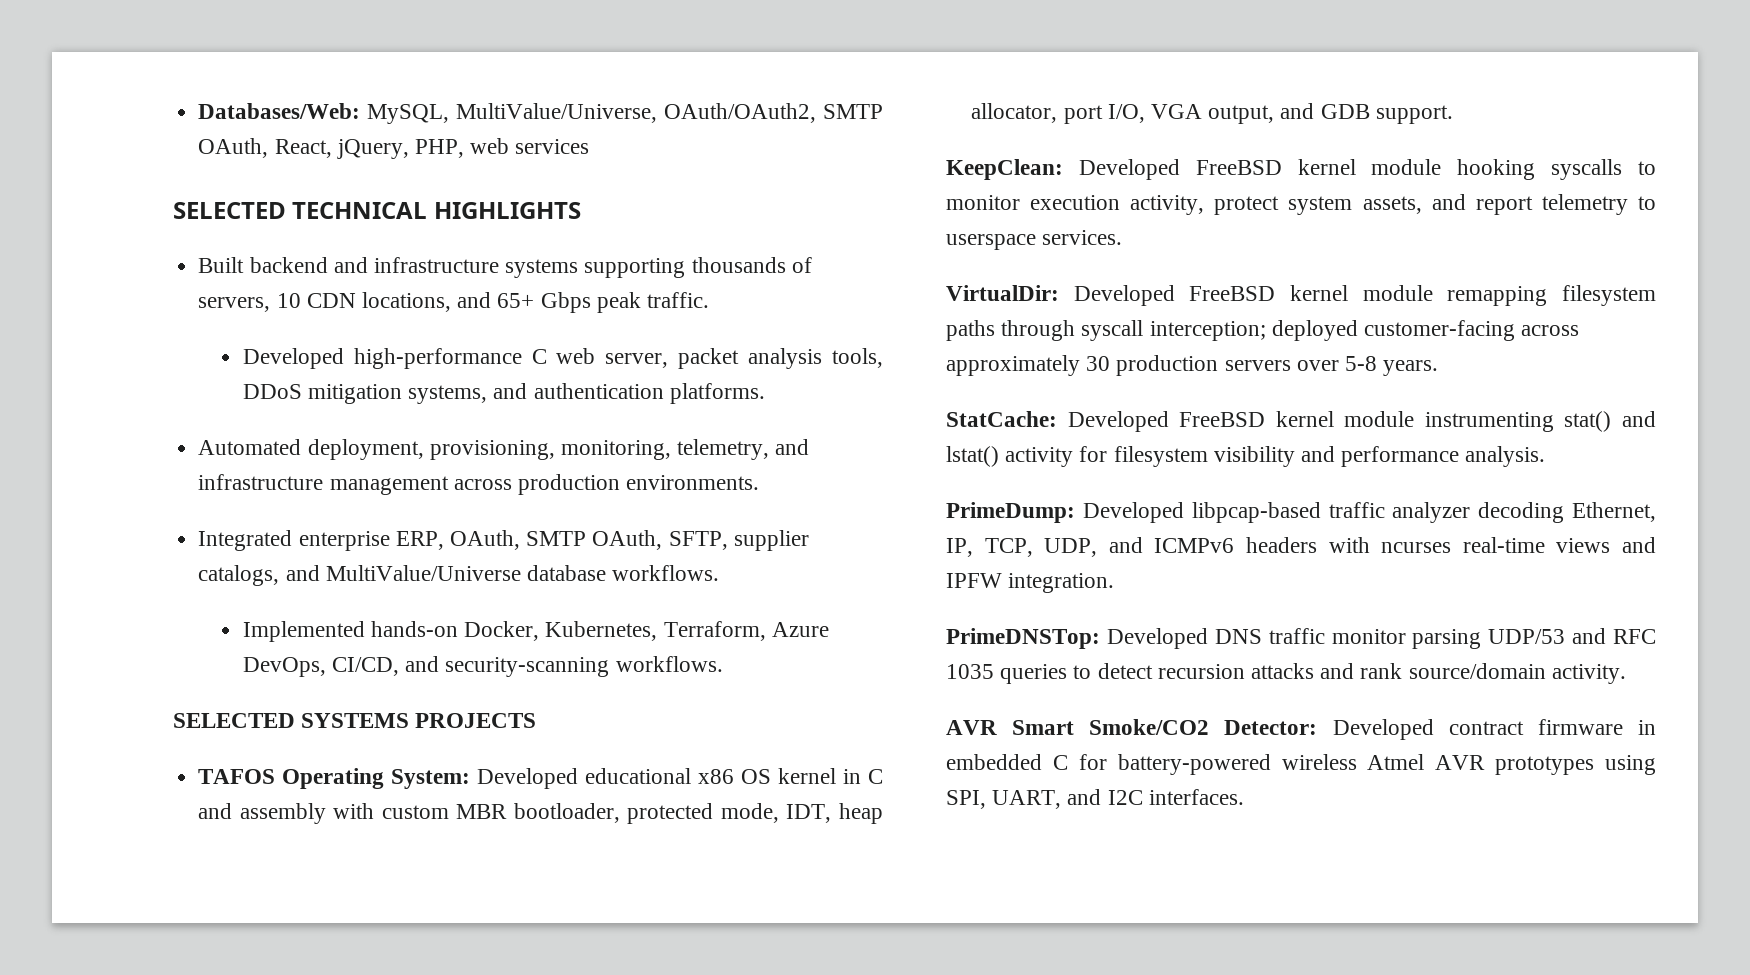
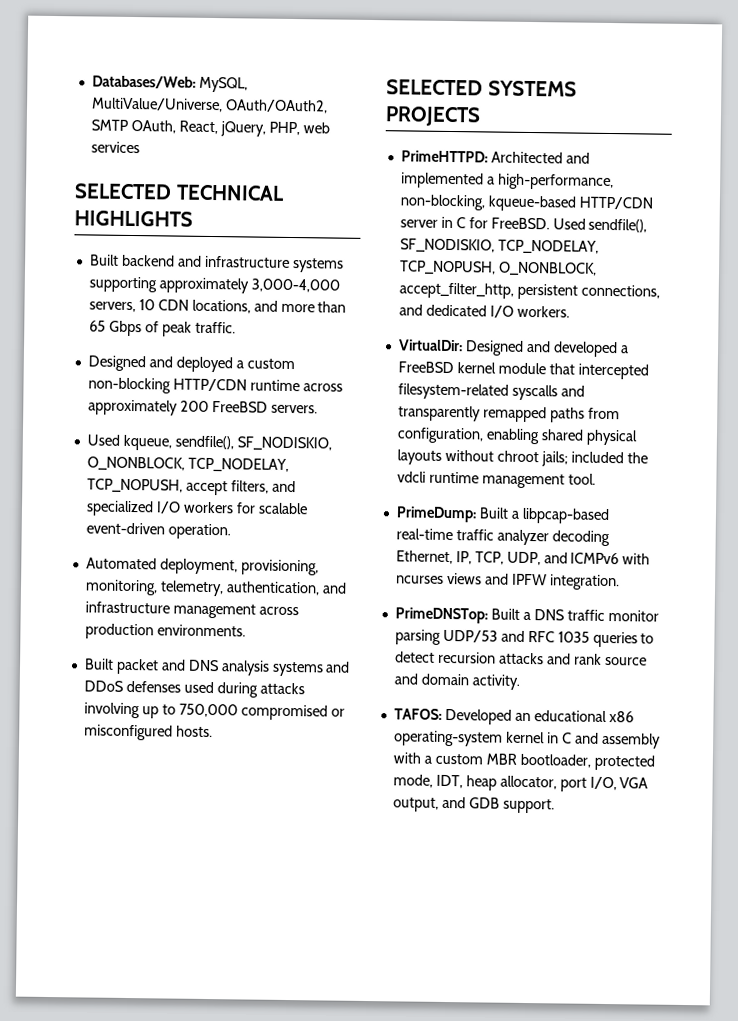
[691,257,812,273] thousands of -> [158,277,340,294] approximately 3,000-4,000
[497,292,709,313] [242,348,883,369] [242,383,765,404] 65+ Gbps peak traffic. // Developed high-performance C web server, packet analysis tools, DDoS mitigation systems, and authentication platforms. -> [280,301,347,313] [88,320,236,337] [87,355,295,373] [87,377,343,394] [87,399,318,416] [86,434,332,451] [86,456,289,472] [86,478,296,496] [85,500,308,517] [85,522,231,540] more than 65 Gbps of peak traffic. // Designed and deployed a custom non-blocking HTTP/CDN runtime across approximately 200 FreeBSD servers. // Used kqueue, sendfile(), SF_NODISKIO, O_NONBLOCK, TCP_NODELAY, TCP_NOPUSH, accept filters, and specialized I/O workers for scalable event-driven operation.
(770, 449) none -> [225,581,320,596] authentication,
[198,530,809,551] [198,565,720,586] [242,621,829,642] [242,656,723,677] [173,713,537,728] [198,768,579,789] Integrated enterprise ERP, OAuth, SMTP OAuth, SFTP, supplier catalogs, and MultiValue/Universe database workflows. // Implemented hands-on Docker, Kubernetes, Terraform, Azure DevOps, CI/CD, and security-scanning workflows. // SELECTED SYSTEMS PROJECTS // TAFOS Operating System: Developed -> [83,658,351,677] [83,680,305,698] [83,702,345,721] [83,724,213,741] [386,79,577,97] [385,106,481,127] [400,150,590,164] [400,172,614,191] [399,194,653,212] [399,216,648,233] [399,238,599,254] [398,260,597,276] [398,282,660,300] [398,304,570,318] [398,339,629,358] [397,361,649,380] [397,383,585,401] [397,405,620,423] [396,427,638,446] [396,449,648,467] [396,471,596,489] [395,506,610,525] [395,528,610,547] [395,550,651,566] [395,572,620,591] [394,607,659,624] [394,629,655,648] [394,651,647,666] [393,673,520,690] [393,708,531,725] Built packet and DNS analysis systems and DDoS defenses used during attacks involving up to 750,000 compromised or misconfigured hosts. // SELECTED SYSTEMS PROJECTS // PrimeHTTPD: Architected and implemented a high-performance, non-blocking, kqueue-based HTTP/CDN server in C for FreeBSD. Used sendfile(), SF_NODISKIO, TCP_NODELAY, TCP_NOPUSH, O_NONBLOCK, accept_filter_http, persistent connections, and dedicated I/O workers. // VirtualDir: Designed and developed a FreeBSD kernel module that intercepted filesystem-related syscalls and transparently remapped paths from configuration, enabling shared physical layouts without chroot jails; included the vdcli runtime management tool. // PrimeDump: Built a libpcap-based real-time traffic analyzer decoding Ethernet, IP, TCP, UDP, and ICMPv6 with ncurses views and IPFW integration. // PrimeDNSTop: Built a DNS traffic monitor parsing UDP/53 and RFC 1035 queries to detect recursion attacks and rank source and domain activity. // TAFOS: Developed an
[741,769,772,784] OS -> [393,730,503,747] operating-system
(375, 811) none -> [423,755,432,764] a
[946,159,1656,180] [946,194,1656,215] [946,230,1123,250] [946,285,1656,306] [946,320,1580,341] [946,355,1439,376] [946,411,1656,432] [946,446,1546,467] [946,502,1656,523] [946,537,1656,557] [946,573,1115,593] [946,628,1656,649] [946,663,1626,684] [946,719,1656,740] [946,754,1656,775] [946,789,1244,809] // KeepClean: Developed FreeBSD kernel module hooking syscalls to monitor execution activity, protect system assets, and report telemetry to userspace services. // VirtualDir: Developed FreeBSD kernel module remapping filesystem paths through syscall interception; deployed customer-facing across approximately 30 production servers over 5-8 years. // StatCache: Developed FreeBSD kernel module instrumenting stat() and lstat() activity for filesystem visibility and performance analysis. // PrimeDump: Developed libpcap-based traffic analyzer decoding Ethernet, IP, TCP, UDP, and ICMPv6 headers with ncurses real-time views and IPFW integration. // PrimeDNSTop: Developed DNS traffic monitor parsing UDP/53 and RFC 1035 queries to detect recursion attacks and rank source/domain activity. // AVR Smart Smoke/CO2 Detector: Developed contract firmware in embedded C for battery-powered wireless Atmel AVR prototypes using SPI, UART, and I2C interfaces. -> (555, 806) none

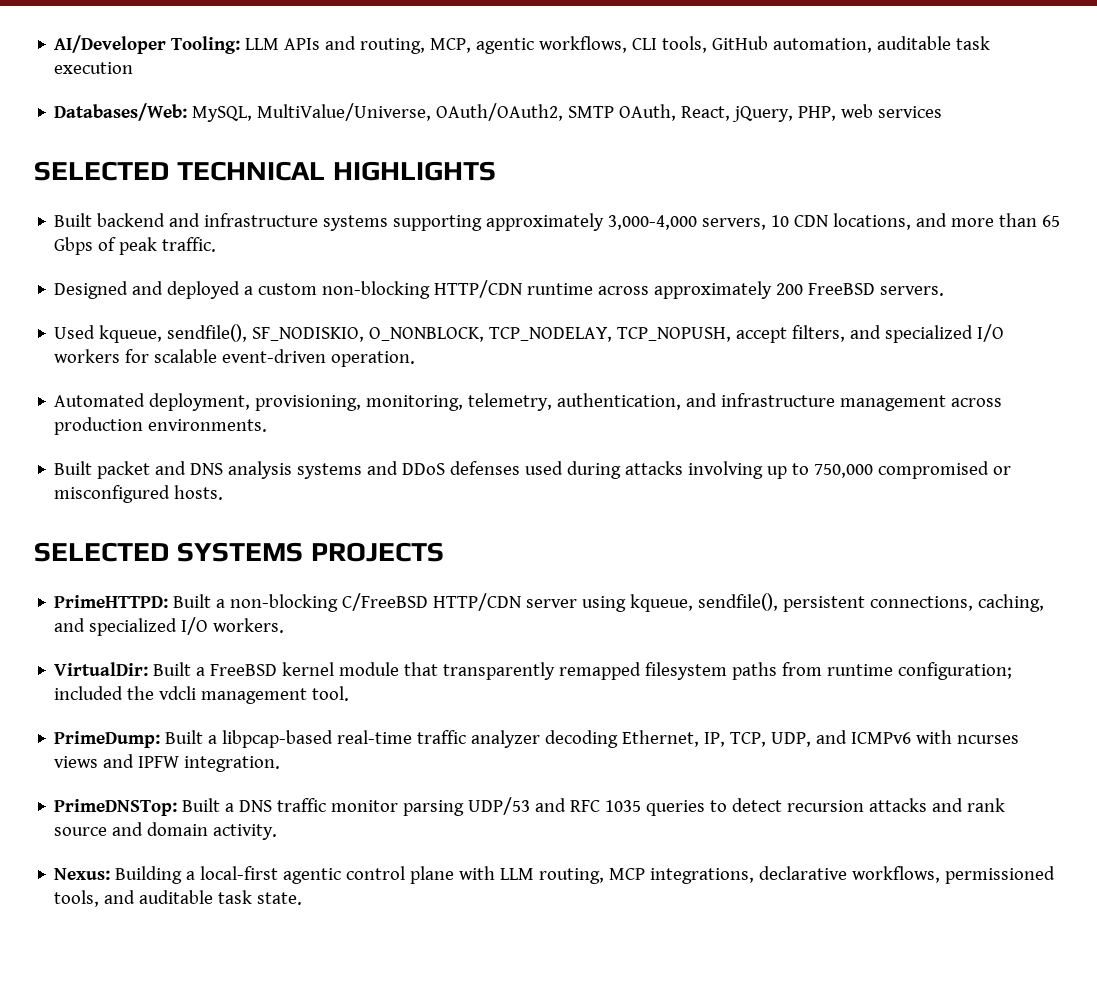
(91, 82) none -> [54,35,991,54] [54,62,134,74] AI/Developer Tooling: LLM APIs and routing, MCP, agentic workflows, CLI tools, GitHub automation, auditable task execution //
[490,151,590,164] [400,172,614,191] [399,194,653,212] [399,216,648,233] [399,238,599,254] [398,260,597,276] [398,282,660,300] [398,304,487,317] Architected and implemented a high-performance, non-blocking, kqueue-based HTTP/CDN server in C for FreeBSD. Used sendfile(), SF_NODISKIO, TCP_NODELAY, TCP_NOPUSH, O_NONBLOCK, accept_filter_http, persistent connections, and dedicated -> [173,593,1045,612] [54,618,178,636] Built a non-blocking C/FreeBSD HTTP/CDN server using kqueue, sendfile(), persistent connections, caching, and specialized
[464,340,618,358] Designed and developed -> [153,662,192,676] Built
[577,363,649,380] [397,383,585,401] intercepted filesystem-related syscalls and -> (439, 669) none
(547, 414) none -> [645,662,728,680] filesystem
[396,427,638,446] [396,449,568,467] configuration, enabling shared physical layouts without chroot jails; -> [827,662,1013,680] runtime configuration;
[428,471,479,484] runtime -> (197, 693) none
[393,708,634,725] [393,730,661,749] [392,752,655,771] [392,774,649,792] [392,796,555,814] TAFOS: Developed an educational x86 operating-system kernel in C and assembly with a custom MBR bootloader, protected mode, IDT, heap allocator, port I/O, VGA output, and GDB support. -> [54,866,1056,884] [54,890,303,907] Nexus: Building a local-first agentic control plane with LLM routing, MCP integrations, declarative workflows, permissioned tools, and auditable task state.

